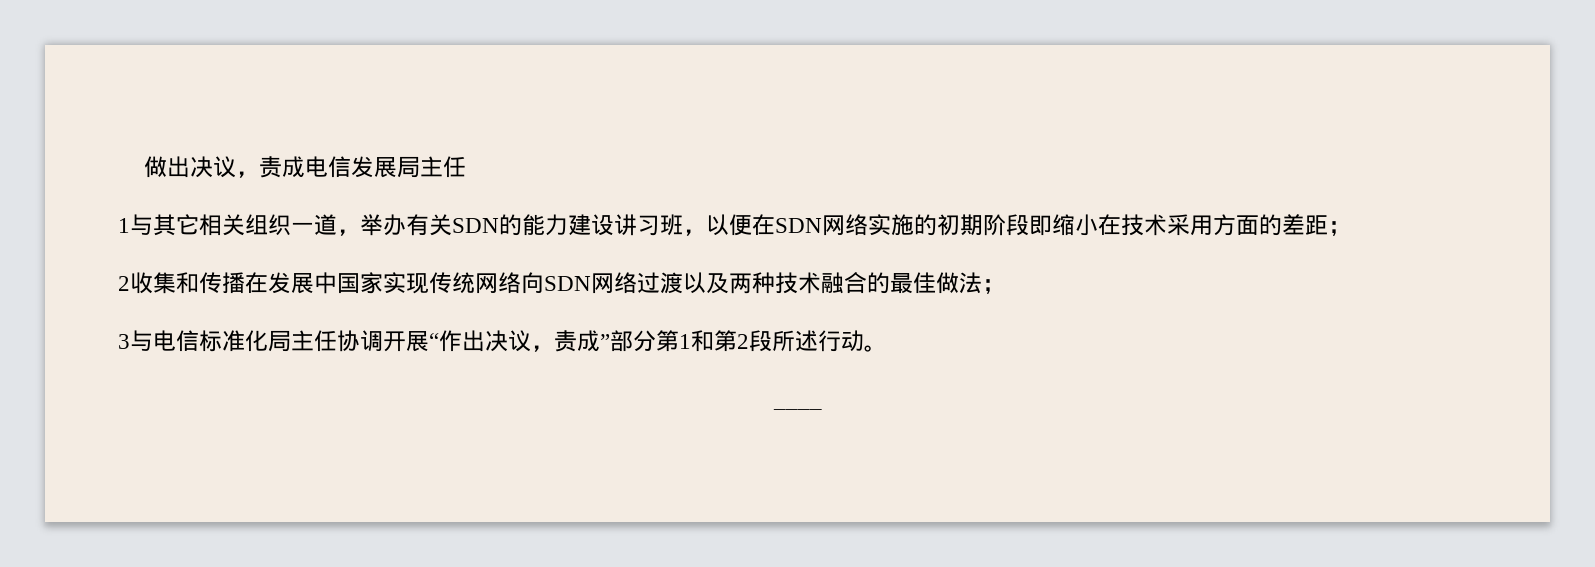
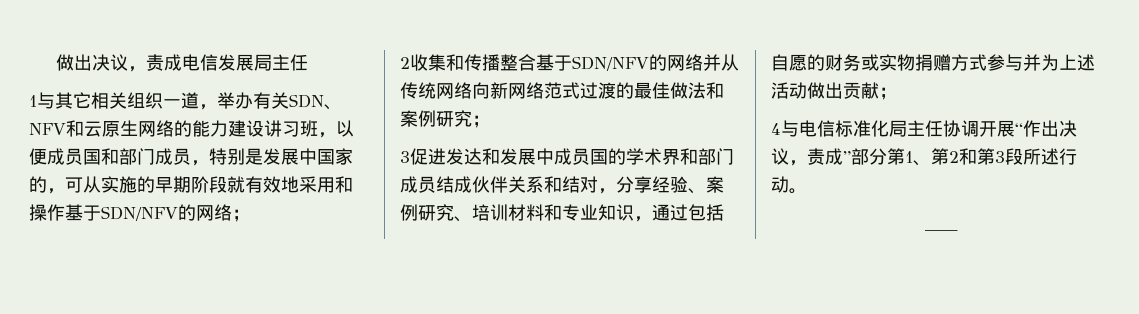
(499, 225) none -> [324,104,342,110] [29,120,174,137] 、NFV和云原生网络
[752,214,1351,236] [118,272,1005,294] [118,334,130,349] 在SDN网络实施的初期阶段即缩小在技术采用方面的差距； // 2收集和传播在发展中国家实现传统网络向SDN网络过渡以及两种技术融合的最佳做法； // 3 -> [47,148,353,166] [29,176,353,194] [29,204,250,222] [400,54,739,71] [400,82,724,99] [400,110,490,128] [400,148,734,165] [400,176,724,194] [400,204,724,222] [771,54,1095,71] [771,82,897,100] [771,123,781,135] 成员国和部门成员，特别是发展中国家的，可从实施的早期阶段就有效地采用和操作基于SDN/NFV的网络； // 2收集和传播整合基于SDN/NFV的网络并从传统网络向新网络范式过渡的最佳做法和案例研究； // 3促进发达和发展中成员国的学术界和部门成员结成伙伴关系和结对，分享经验、案例研究、培训材料和专业知识，通过包括自愿的财务或实物捐赠方式参与并为上述活动做出贡献； // 4
[691,330,749,352] 和第2 -> [913,148,1005,166] 、第2和第3

